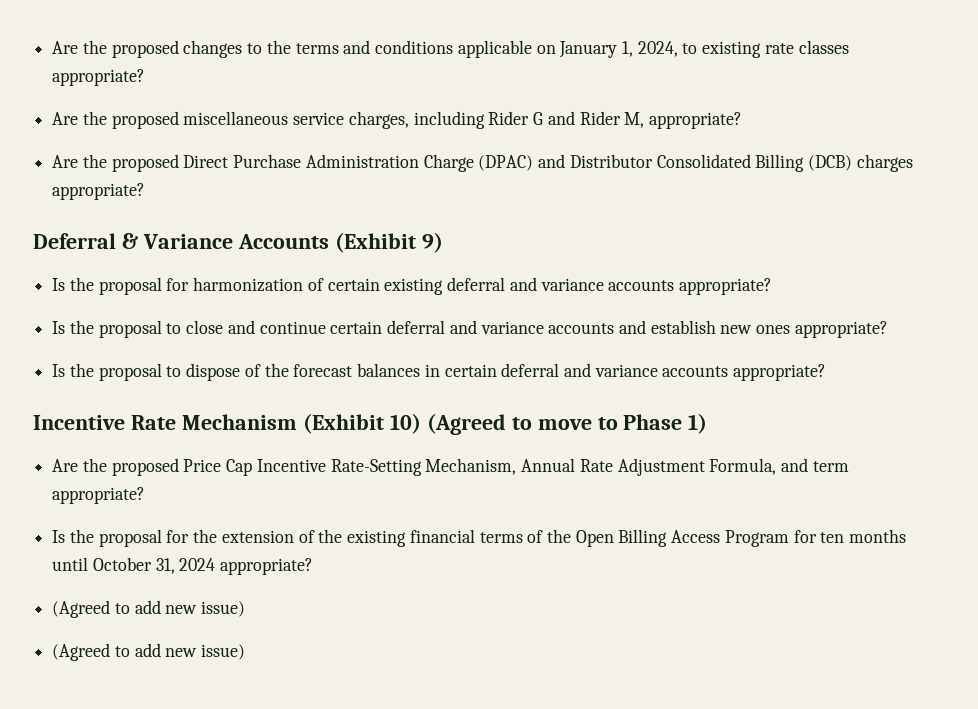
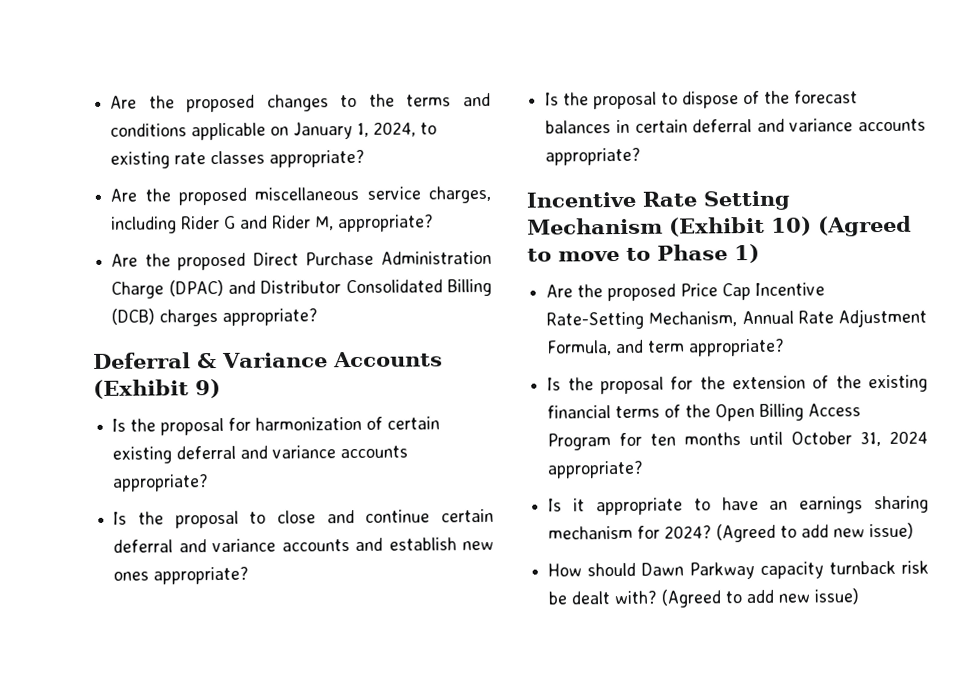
(176, 422) none -> [703,190,791,211] Setting
(314, 566) none -> [548,495,929,516] [548,525,713,540] Is it appropriate to have an earnings sharing mechanism for 2024?
(246, 609) none -> [548,560,929,580] [548,590,658,605] How should Dawn Parkway capacity turnback risk be dealt with?

